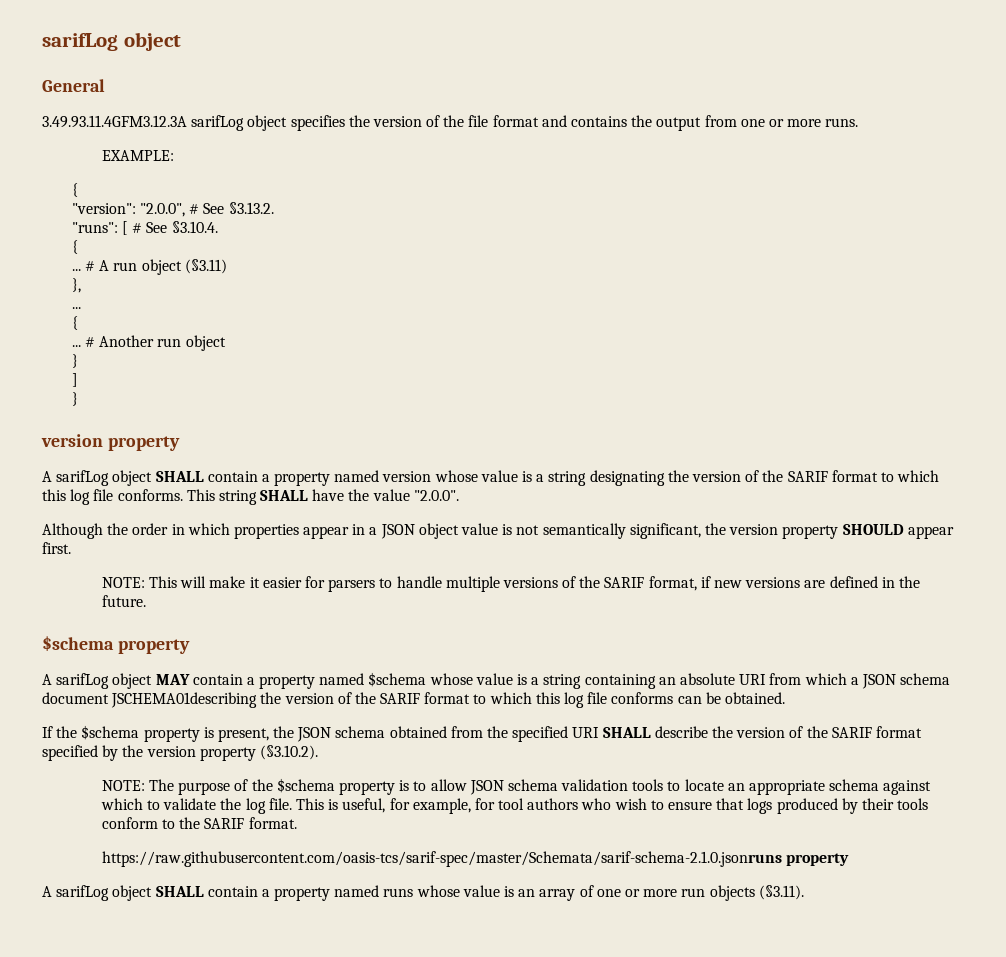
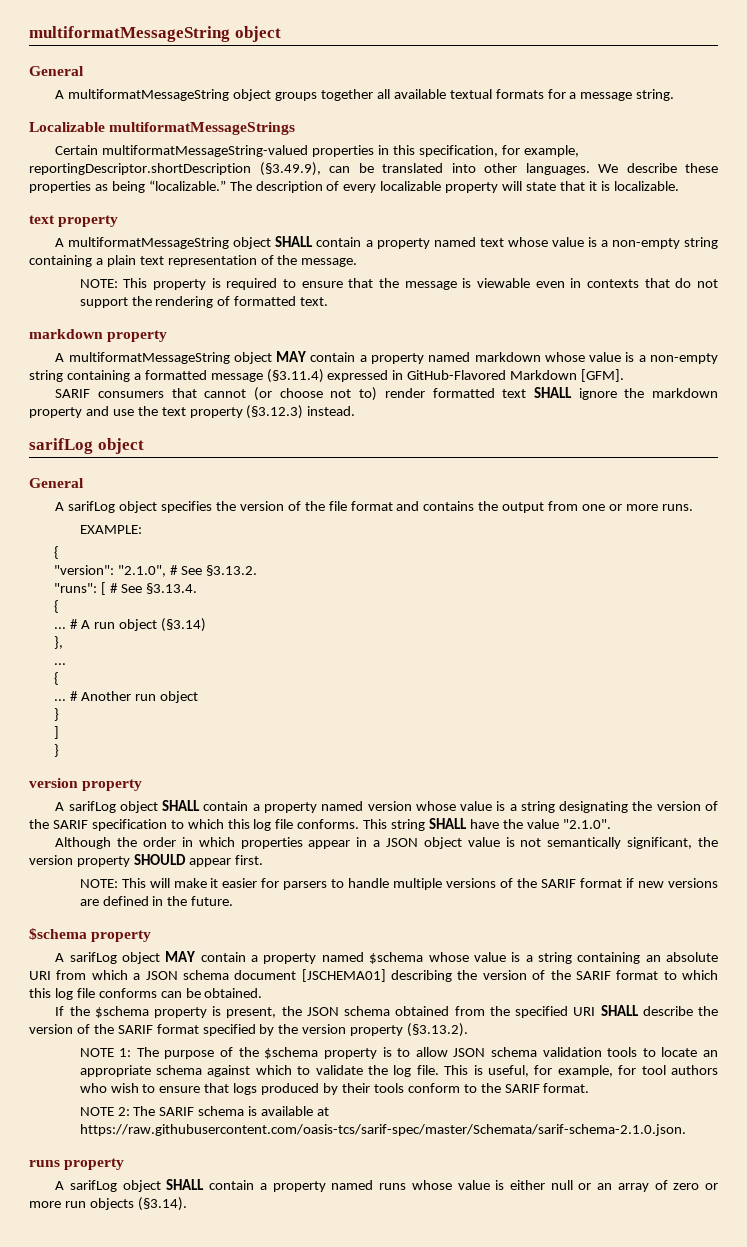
(42, 42) none -> [29,26,281,42] [29,66,84,76] [55,89,675,101] [29,122,296,135] [55,145,579,157] [29,162,718,176] [29,180,679,193] [29,215,119,227] [55,236,719,249] [29,255,358,267] [79,278,719,290] [79,296,329,308] [29,329,168,342] [55,351,719,364] [29,369,625,383] [55,387,719,401] [29,405,356,419] multiformatMessageString object // General // A multiformatMessageString object groups together all available textual formats for a message string. // Localizable multiformatMessageStrings // Certain multiformatMessageString-valued properties in this specification, for example, reportingDescriptor.shortDescription (§3.49.9), can be translated into other languages. We describe these properties as being “localizable.” The description of every localizable property will state that it is localizable. // text property // A multiformatMessageString object SHALL contain a property named text whose value is a non-empty string containing a plain text representation of the message. // NOTE: This property is required to ensure that the message is viewable even in contexts that do not support the rendering of formatted text. // markdown property // A multiformatMessageString object MAY contain a property named markdown whose value is a non-empty string containing a formatted message (§3.11.4) expressed in GitHub-Flavored Markdown [GFM]. // SARIF consumers that cannot (or choose not to) render formatted text SHALL ignore the markdown property and use the text property (§3.12.3) instead. //
[42,115,187,128] 3.49.93.11.4GFM3.12.3A -> [55,502,65,511] A
[140,203,186,217] "2.0.0", -> [118,565,167,577] "2.1.0",
[171,221,218,233] §3.10.4. -> [145,583,197,594] §3.13.4.
[184,259,227,274] (§3.11) -> [160,618,206,632] (§3.14)
[831,470,878,482] format -> [91,819,167,831] specification
[413,490,459,501] "2.0.0". -> [562,819,611,829] "2.1.0".
[648,576,697,591] format, -> [580,878,623,888] format
[111,692,258,708] JSCHEMA01describing -> [301,969,452,982] [JSCHEMA01] describing
[259,745,318,760] [101,780,145,791] (§3.10.2). // NOTE: -> [407,1023,469,1037] [79,1048,132,1057] (§3.13.2). // NOTE 1:
[101,851,782,867] https://raw.githubusercontent.com/oasis-tcs/sarif-spec/master/Schemata/sarif-schema-2.1.0.jsonruns -> [79,1106,330,1116] [79,1124,686,1136] [29,1160,60,1167] NOTE 2: The SARIF schema is available at https://raw.githubusercontent.com/oasis-tcs/sarif-spec/master/Schemata/sarif-schema-2.1.0.json. // runs
(515, 891) none -> [509,1180,592,1190] either null or
[596,889,621,897] one -> [673,1183,700,1190] zero
[758,885,804,900] (§3.11). -> [137,1197,187,1211] (§3.14).

